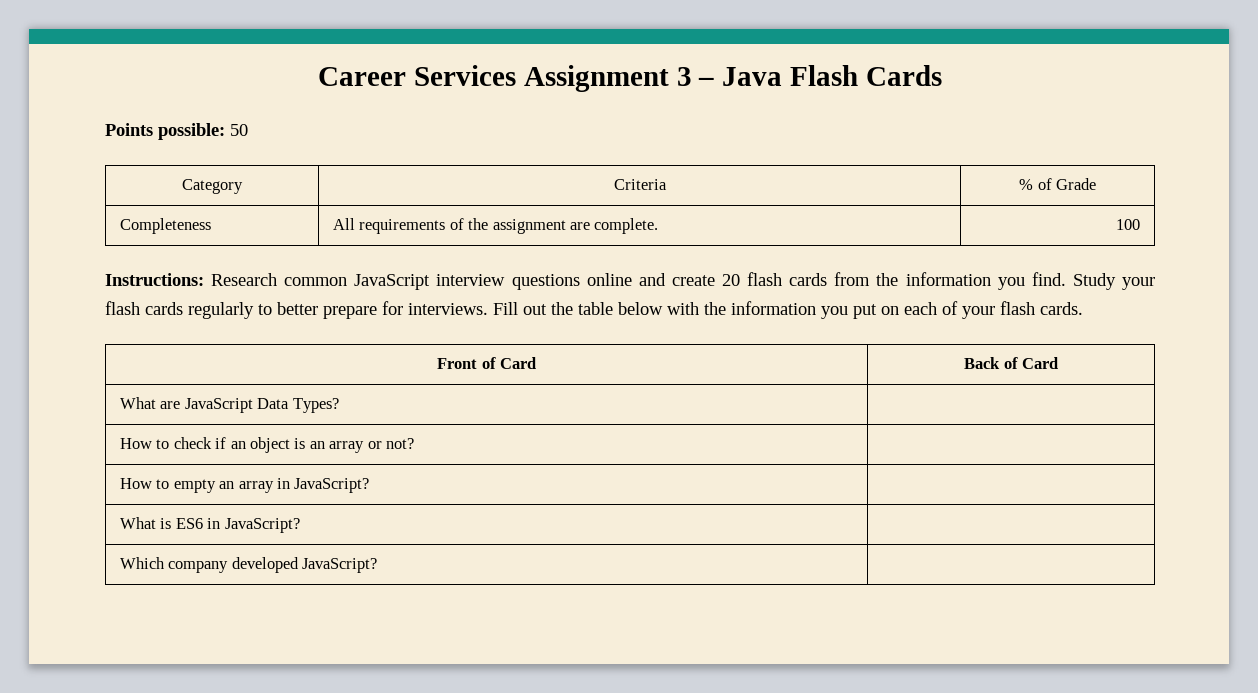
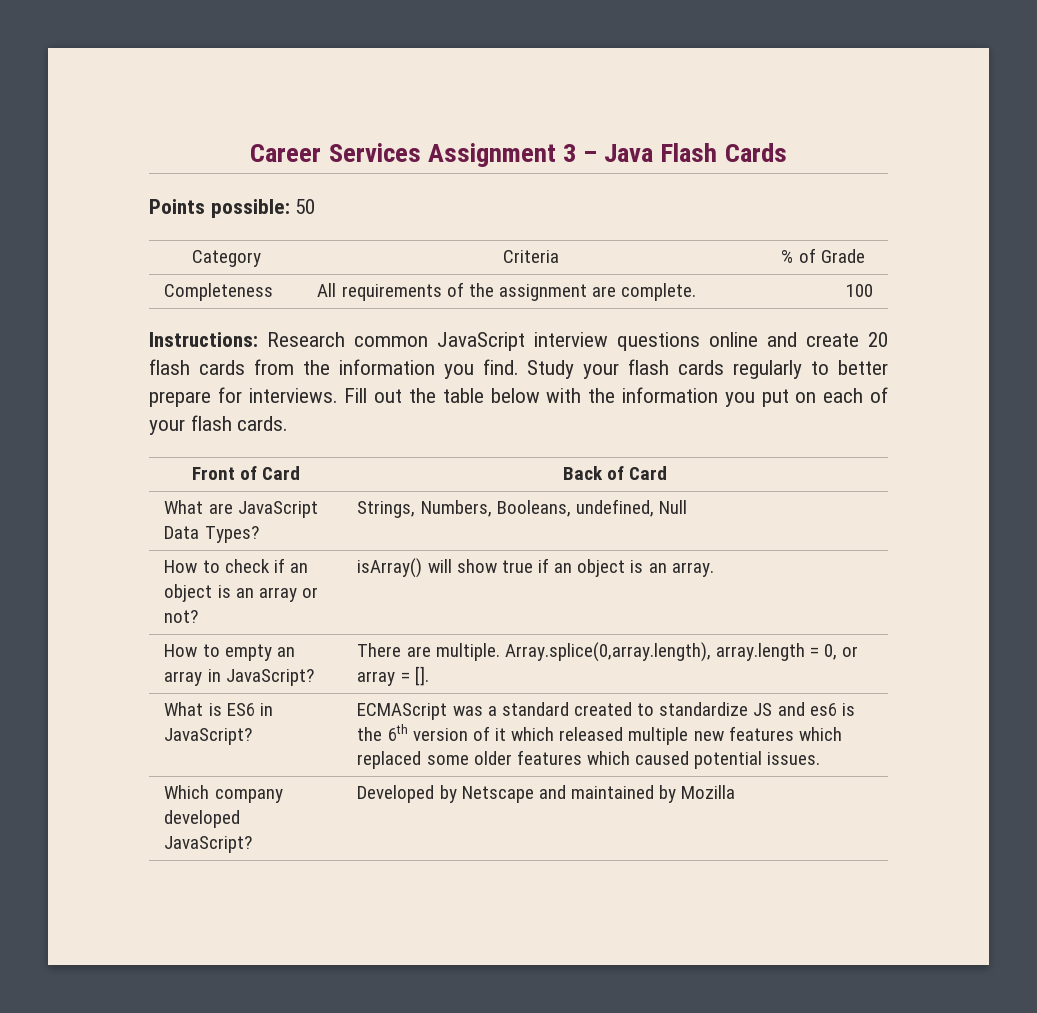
(339, 405) none -> [357,499,688,518] Strings, Numbers, Booleans, undefined, Null
(415, 443) none -> [357,558,714,578] isArray() will show true if an object is an array.
(370, 485) none -> [357,642,859,662] [357,666,429,686] There are multiple. Array.splice(0,array.length), array.length = 0, or array = [].
[119,557,378,573] // Which company developed JavaScript? | -> [357,702,855,720] [357,724,842,745] [357,750,821,769] [164,785,283,803] [164,810,241,828] [164,836,253,853] [357,785,736,803] ECMAScript was a standard created to standardize JS and es6 is the 6th version of it which released multiple new features which replaced some older features which caused potential issues. // Which company developed JavaScript? | Developed by Netscape and maintained by Mozilla

